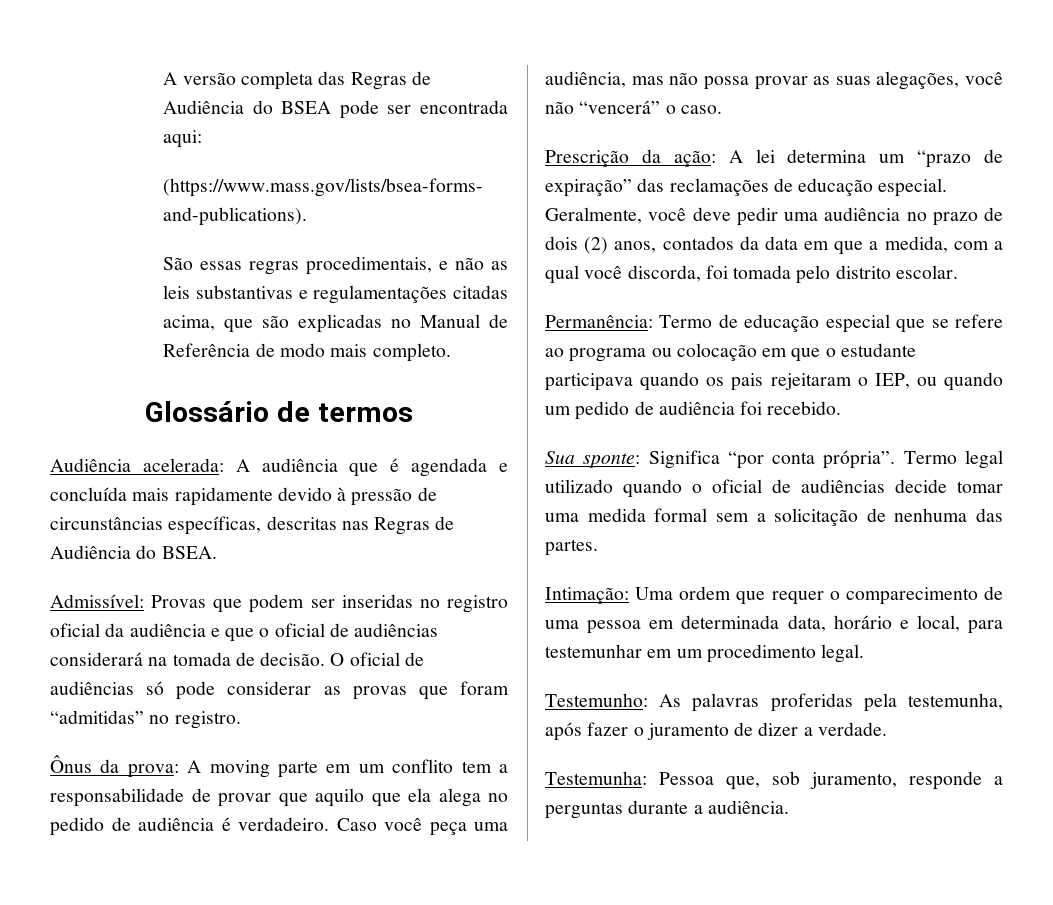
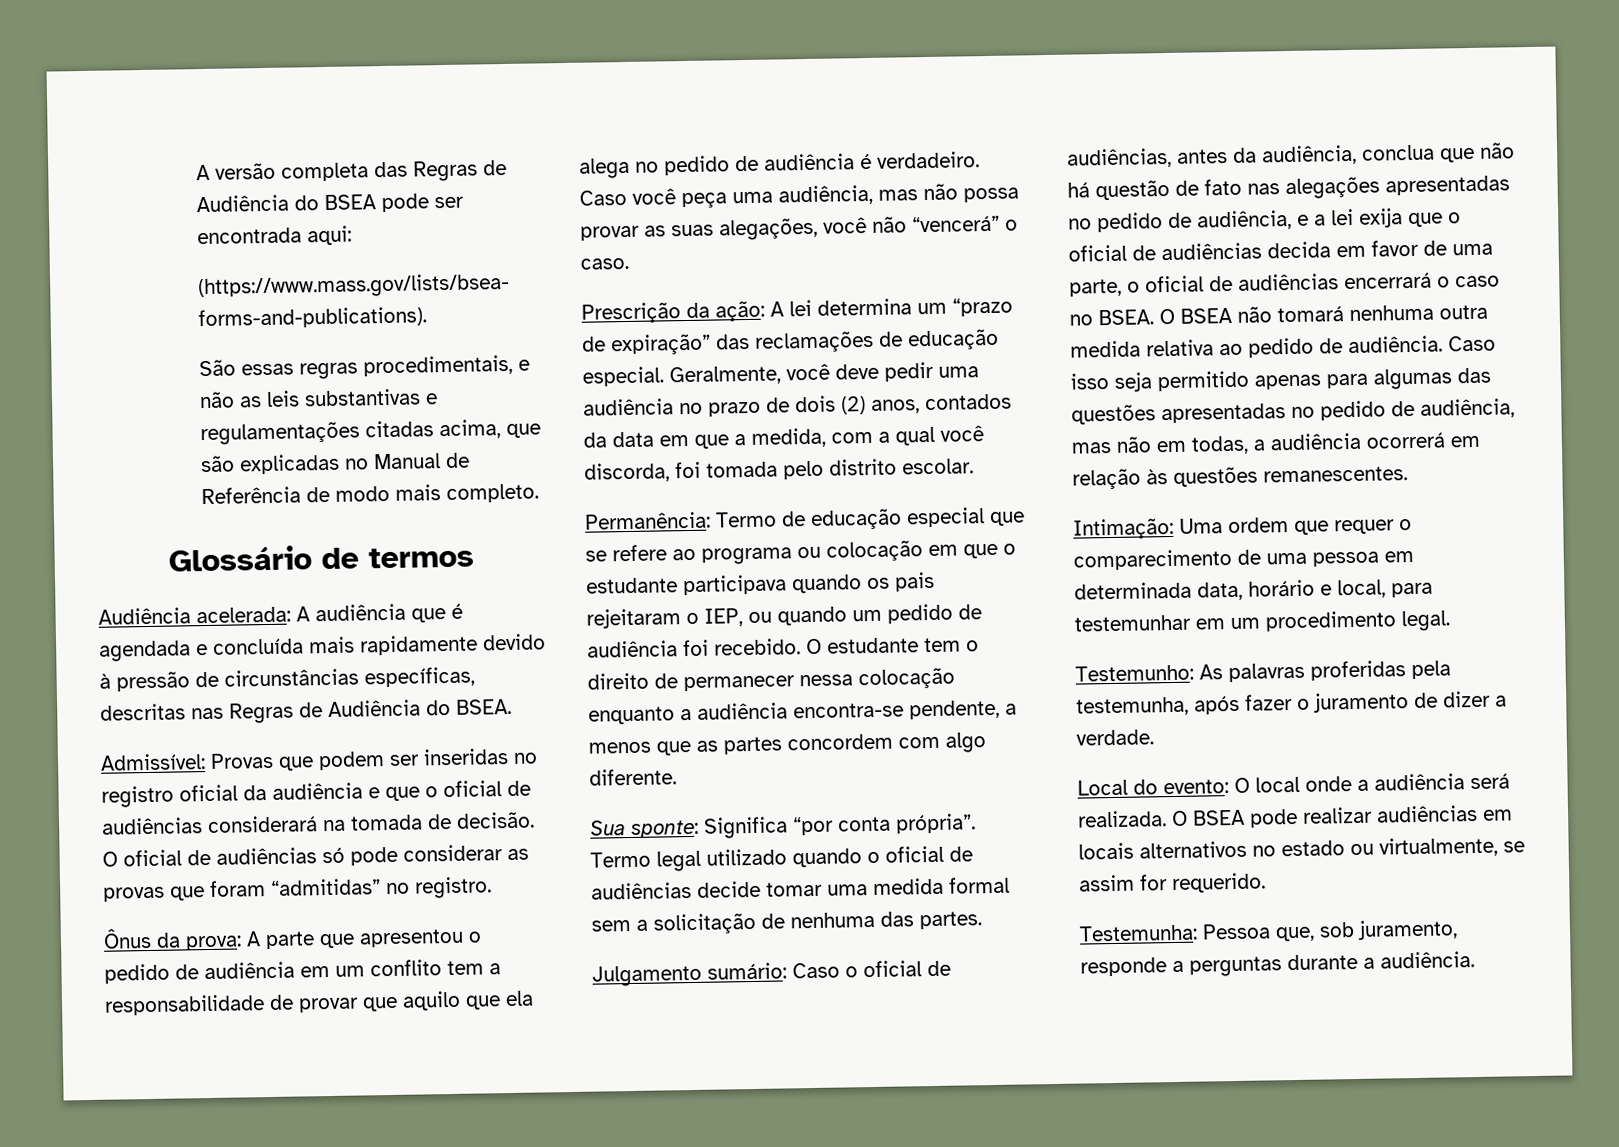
[209,760,318,778] moving parte -> [265,928,482,950] [104,961,295,984] parte que apresentou o pedido de audiência
(842, 408) none -> [806,637,979,655] [587,667,955,692] [588,699,1017,725] [588,732,986,756] [589,768,677,786] O estudante tem o direito de permanecer nessa colocação enquanto a audiência encontra-se pendente, a menos que as partes concordem com algo diferente.
(598, 547) none -> [592,960,951,987] [1067,142,1515,169] [1067,175,1510,201] [1068,208,1461,233] [1068,239,1493,262] [1069,272,1500,297] [1069,304,1488,326] [1070,335,1496,358] [1070,367,1491,392] [1071,398,1515,425] [1071,432,1480,455] [1072,466,1408,490] // Julgamento sumário: Caso o oficial de audiências, antes da audiência, conclua que não há questão de fato nas alegações apresentadas no pedido de audiência, e a lei exija que o oficial de audiências decida em favor de uma parte, o oficial de audiências encerrará o caso no BSEA. O BSEA não tomará nenhuma outra medida relativa ao pedido de audiência. Caso isso seja permitido apenas para algumas das questões apresentadas no pedido de audiência, mas não em todas, a audiência ocorrerá em relação às questões remanescentes.
(887, 729) none -> [1077,773,1510,796] [1077,804,1513,828] [1078,836,1525,860] [1079,872,1266,894] // Local do evento: O local onde a audiência será realizada. O BSEA pode realizar audiências em locais alternativos no estado ou virtualmente, se assim for requerido.

